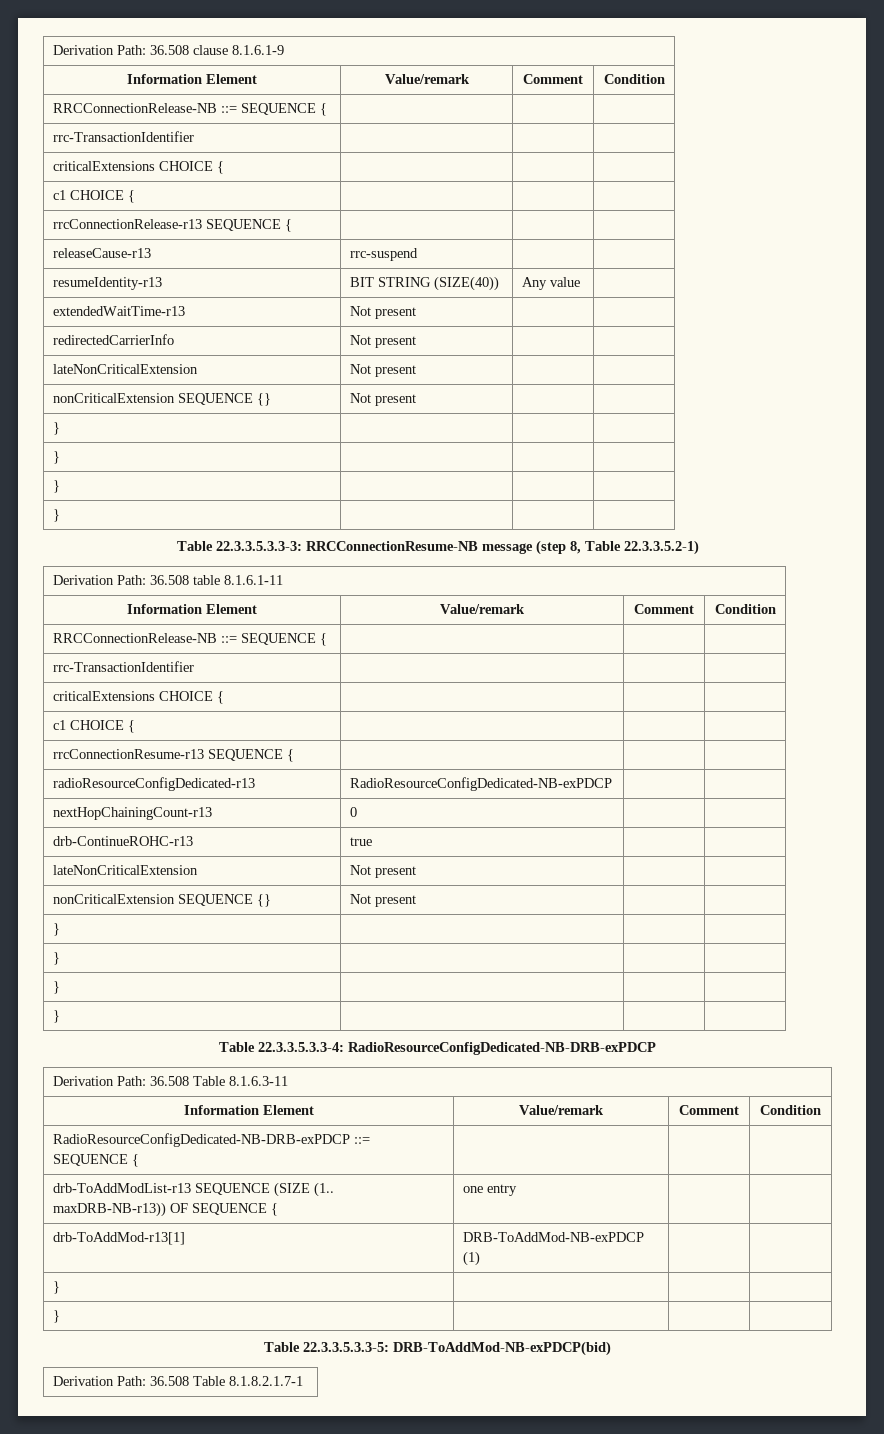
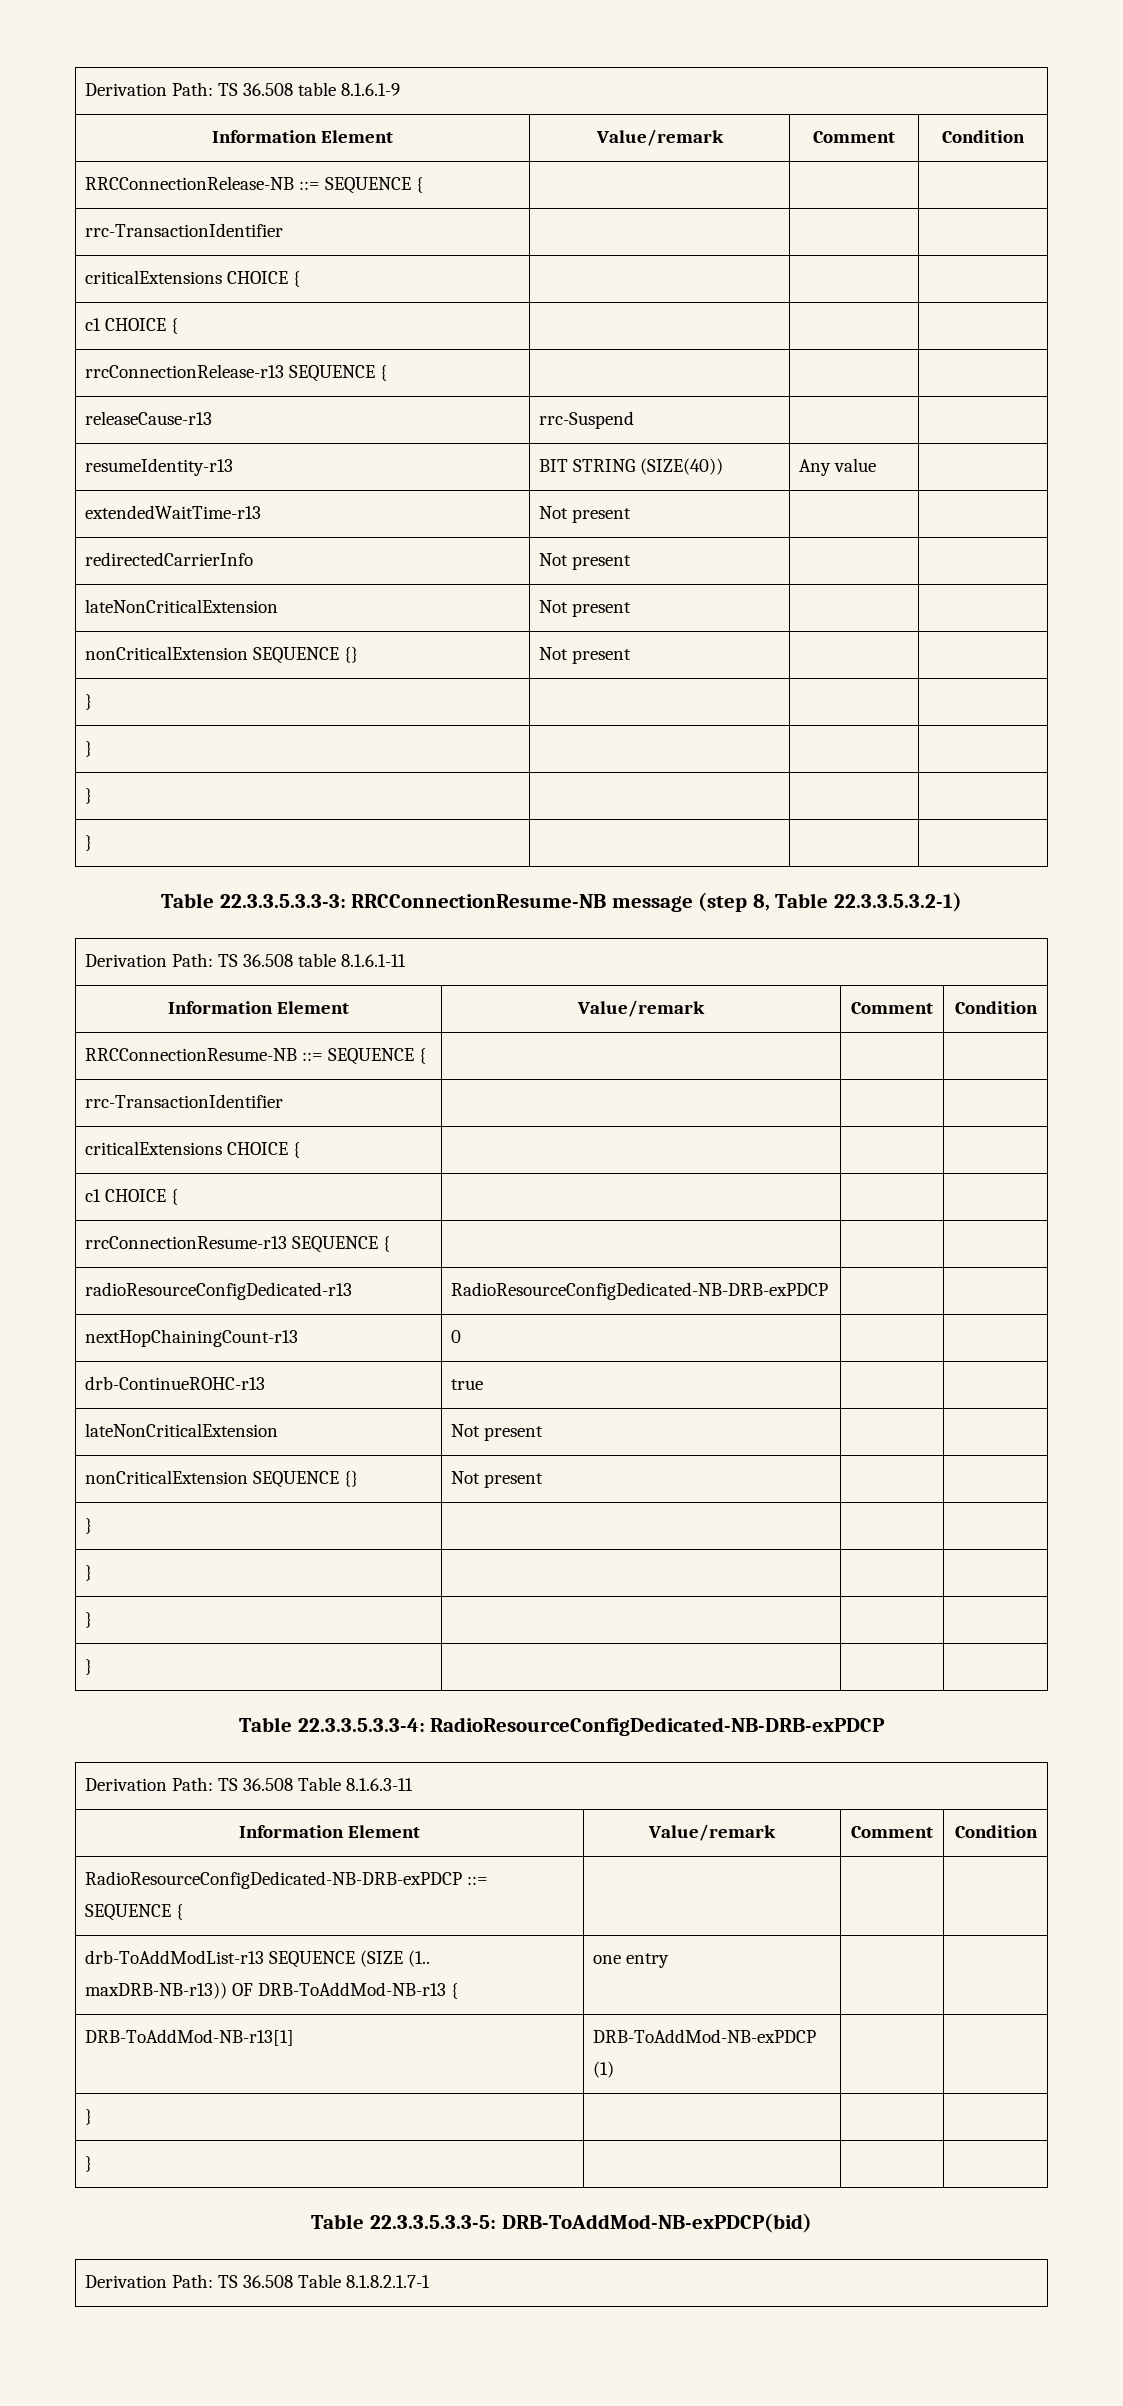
[52,45,228,55] Derivation Path: 36.508 clause -> [85,82,337,96] Derivation Path: TS 36.508 table
[349,248,418,261] rrc-suspend -> [539,411,635,429] rrc-Suspend
[623,540,699,555] [52,575,146,585] 22.3.3.5.2-1) // Derivation Path: -> [833,892,962,912] [85,953,239,967] 22.3.3.5.3.2-1) // Derivation Path: TS
[52,633,217,643] RRCConnectionRelease-NB -> [85,1048,298,1061] RRCConnectionResume-NB
[349,777,612,791] RadioResourceConfigDedicated-NB-exPDCP -> [451,1282,829,1300] RadioResourceConfigDedicated-NB-DRB-exPDCP
(146, 1081) none -> [218,1778,239,1791] TS
[191,1203,267,1215] SEQUENCE -> [258,1982,447,1996] DRB-ToAddMod-NB-r13
[52,1232,185,1245] drb-ToAddMod-r13[1] -> [85,2029,295,2046] DRB-ToAddMod-NB-r13[1]
(146, 1381) none -> [218,2275,239,2288] TS

